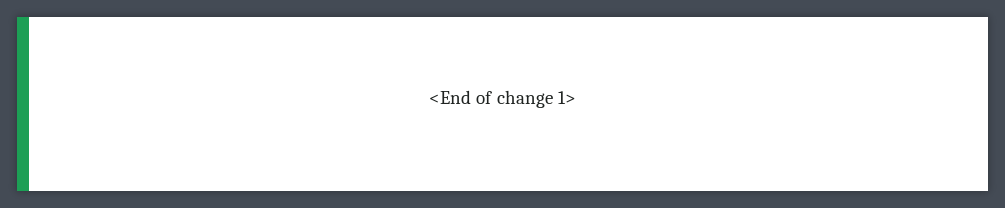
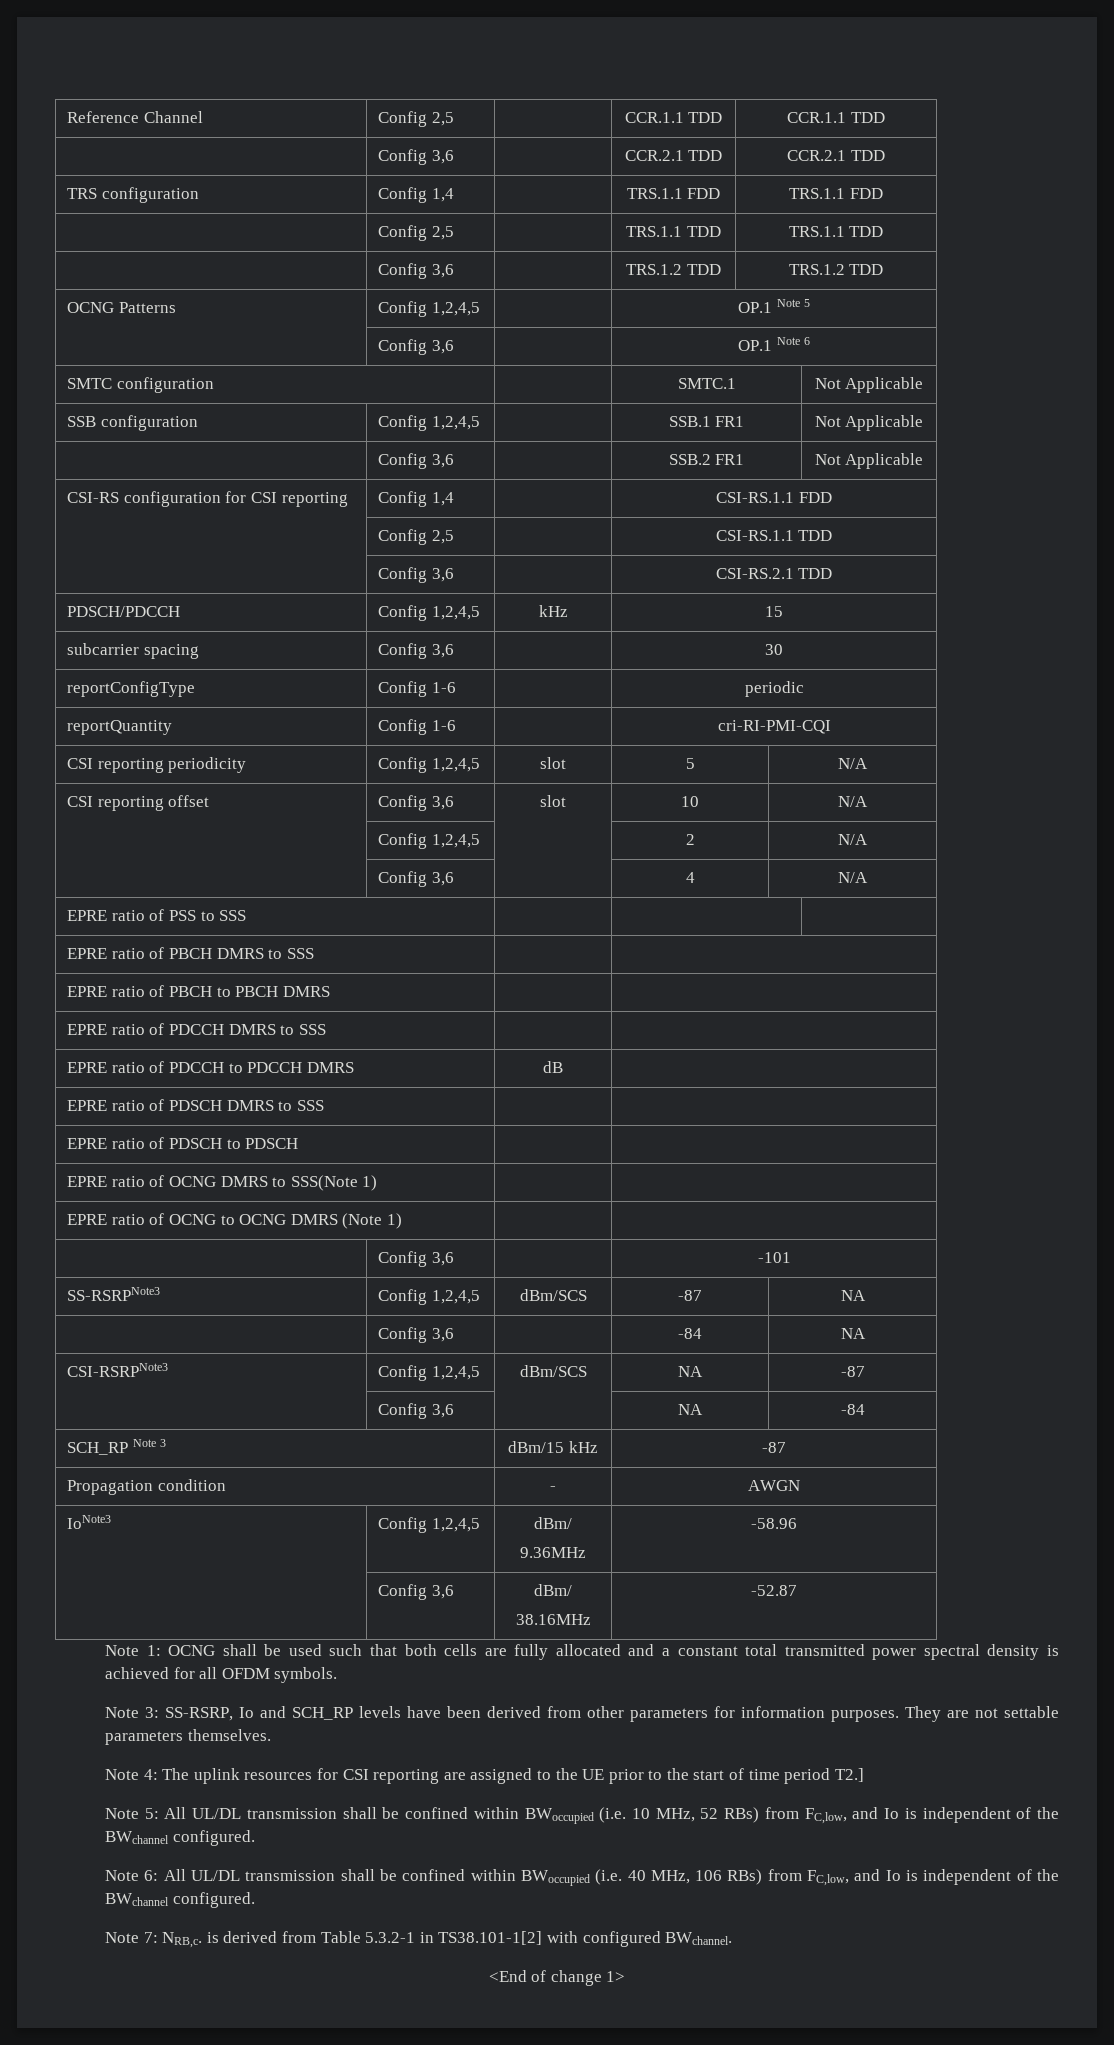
(429, 97) none -> [67,111,203,123] [378,111,454,127] [624,112,723,123] [787,112,885,123] [378,149,454,165] [624,150,723,161] [787,150,885,161] [67,187,199,203] [378,187,454,203] [626,188,721,199] [789,188,883,199] [378,225,454,241] [626,226,721,237] [788,226,884,237] [378,263,454,279] [626,264,721,275] [788,264,884,275] [67,302,176,313] [378,301,480,317] [737,299,811,313] [378,339,454,355] [737,337,811,351] [67,377,214,393] [677,378,736,389] [814,377,924,393] [67,415,198,431] [378,415,480,431] [668,416,745,427] [814,415,924,431] [378,453,454,469] [668,454,745,465] [814,453,924,469] [67,491,348,507] [378,491,454,507] [716,492,832,503] [378,529,454,545] [715,530,833,541] [378,567,454,583] [715,568,833,579] [67,606,181,617] [378,605,480,621] [538,605,568,617] [765,606,783,617] [67,643,199,659] [378,643,454,659] [765,644,783,655] [67,681,196,697] [378,681,456,697] [744,681,804,697] [67,720,173,735] [378,719,456,735] [717,720,831,734] [67,757,247,773] [378,757,480,773] [540,757,566,769] [685,758,695,769] [838,758,868,769] [67,795,210,811] [378,795,454,811] [540,795,566,807] [681,796,699,807] [838,796,868,807] [378,833,480,849] [685,834,695,845] [838,834,868,845] [378,871,454,887] [685,872,695,883] [838,872,868,883] [67,909,247,921] [67,947,314,959] [67,985,330,997] [67,1023,326,1035] [67,1061,354,1073] [543,1061,563,1073] [67,1099,324,1111] [67,1137,299,1149] [67,1175,378,1191] [67,1213,402,1229] [378,1251,454,1267] [757,1252,791,1263] [67,1287,161,1301] [378,1289,480,1305] [519,1289,587,1301] [678,1290,702,1301] [840,1290,866,1301] [378,1327,454,1343] [678,1328,702,1339] [840,1328,866,1339] [67,1363,169,1377] [378,1365,480,1381] [519,1365,587,1377] [678,1366,703,1377] [840,1366,865,1377] [378,1403,454,1419] [678,1404,703,1415] [840,1404,865,1415] [67,1439,167,1455] [508,1441,598,1453] [762,1442,786,1453] [67,1479,226,1495] [550,1486,556,1491] [748,1480,800,1491] [67,1515,112,1529] [378,1517,480,1533] [534,1517,572,1529] [520,1547,586,1558] [751,1518,797,1529] [378,1584,454,1600] [534,1584,572,1596] [515,1614,591,1625] [751,1585,797,1596] [105,1644,1059,1660] [105,1667,338,1683] [105,1706,1060,1722] [105,1729,271,1745] [105,1768,864,1784] [105,1807,1060,1824] [105,1830,255,1846] [105,1869,1060,1886] [105,1892,255,1908] [105,1931,733,1948] Reference Channel | Config 2,5 | | CCR.1.1 TDD | CCR.1.1 TDD // | Config 3,6 | | CCR.2.1 TDD | CCR.2.1 TDD // TRS configuration | Config 1,4 | | TRS.1.1 FDD | TRS.1.1 FDD // | Config 2,5 | | TRS.1.1 TDD | TRS.1.1 TDD // | Config 3,6 | | TRS.1.2 TDD | TRS.1.2 TDD // OCNG Patterns | Config 1,2,4,5 | | OP.1 Note 5 // | Config 3,6 | | OP.1 Note 6 // SMTC configuration | | SMTC.1 | Not Applicable // SSB configuration | Config 1,2,4,5 | | SSB.1 FR1 | Not Applicable // | Config 3,6 | | SSB.2 FR1 | Not Applicable // CSI-RS configuration for CSI reporting | Config 1,4 | | CSI-RS.1.1 FDD // | Config 2,5 | | CSI-RS.1.1 TDD // | Config 3,6 | | CSI-RS.2.1 TDD // PDSCH/PDCCH | Config 1,2,4,5 | kHz | 15 // subcarrier spacing | Config 3,6 | | 30 // reportConfigType | Config 1-6 | | periodic // reportQuantity | Config 1-6 | | cri-RI-PMI-CQI // CSI reporting periodicity | Config 1,2,4,5 | slot | 5 | N/A // CSI reporting offset | Config 3,6 | slot | 10 | N/A // | Config 1,2,4,5 | | 2 | N/A // | Config 3,6 | | 4 | N/A // EPRE ratio of PSS to SSS | | | // EPRE ratio of PBCH DMRS to SSS | | // EPRE ratio of PBCH to PBCH DMRS | | // EPRE ratio of PDCCH DMRS to SSS | | // EPRE ratio of PDCCH to PDCCH DMRS | dB | // EPRE ratio of PDSCH DMRS to SSS | | // EPRE ratio of PDSCH to PDSCH | | // EPRE ratio of OCNG DMRS to SSS(Note 1) | | // EPRE ratio of OCNG to OCNG DMRS (Note 1) | | // | Config 3,6 | | -101 // SS-RSRPNote3 | Config 1,2,4,5 | dBm/SCS | -87 | NA // | Config 3,6 | | -84 | NA // CSI-RSRPNote3 | Config 1,2,4,5 | dBm/SCS | NA | -87 // | Config 3,6 | | NA | -84 // SCH_RP Note 3 | dBm/15 kHz | -87 // Propagation condition | - | AWGN // IoNote3 | Config 1,2,4,5 | dBm/ // 9.36MHz | -58.96 // | Config 3,6 | dBm/ // 38.16MHz | -52.87 // Note 1: OCNG shall be used such that both cells are fully allocated and a constant total transmitted power spectral density is achieved for all OFDM symbols. // Note 3: SS-RSRP, Io and SCH_RP levels have been derived from other parameters for information purposes. They are not settable parameters themselves. // Note 4: The uplink resources for CSI reporting are assigned to the UE prior to the start of time period T2.] // Note 5: All UL/DL transmission shall be confined within BWoccupied (i.e. 10 MHz, 52 RBs) from FC,low, and Io is independent of the BWchannel configured. // Note 6: All UL/DL transmission shall be confined within BWoccupied (i.e. 40 MHz, 106 RBs) from FC,low, and Io is independent of the BWchannel configured. // Note 7: NRB,c. is derived from Table 5.3.2-1 in TS38.101-1[2] with configured BWchannel. //

